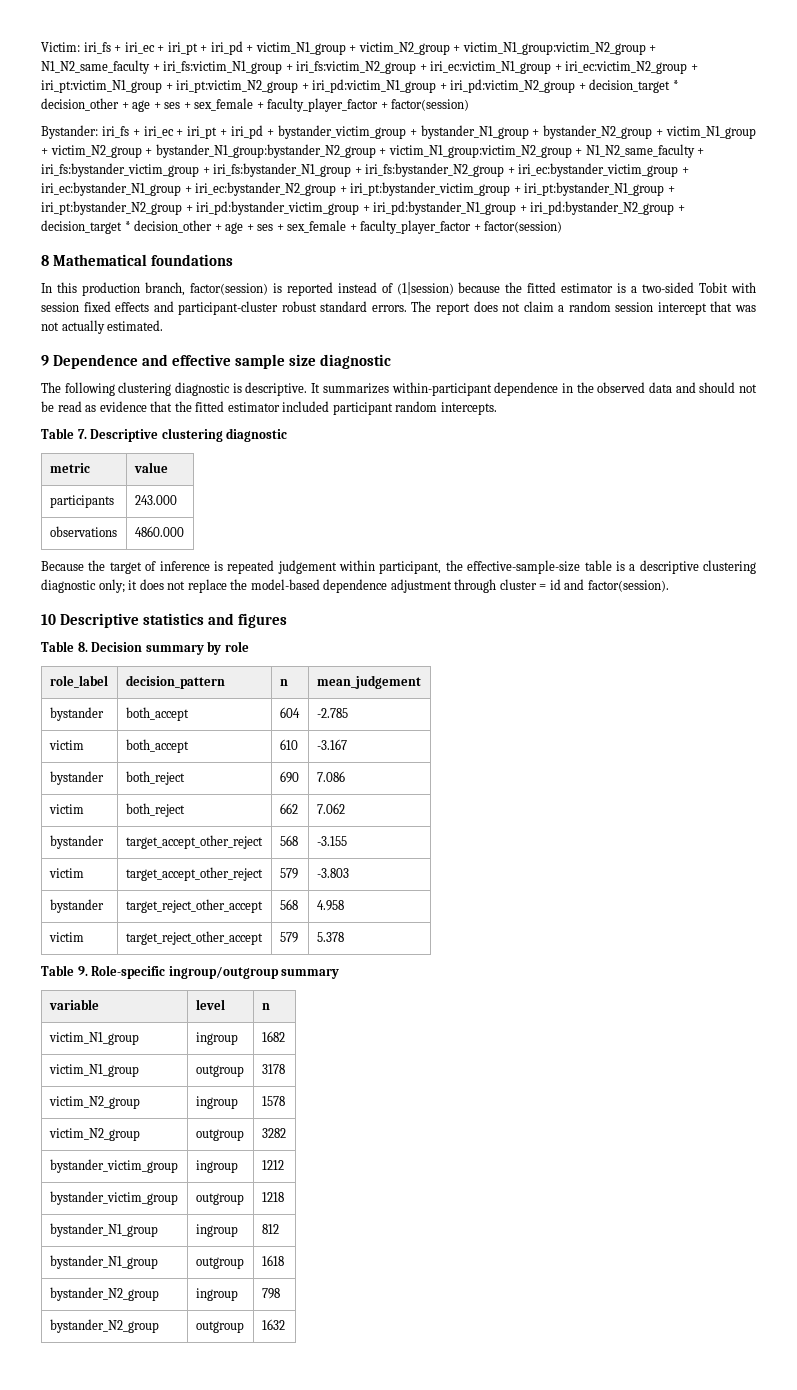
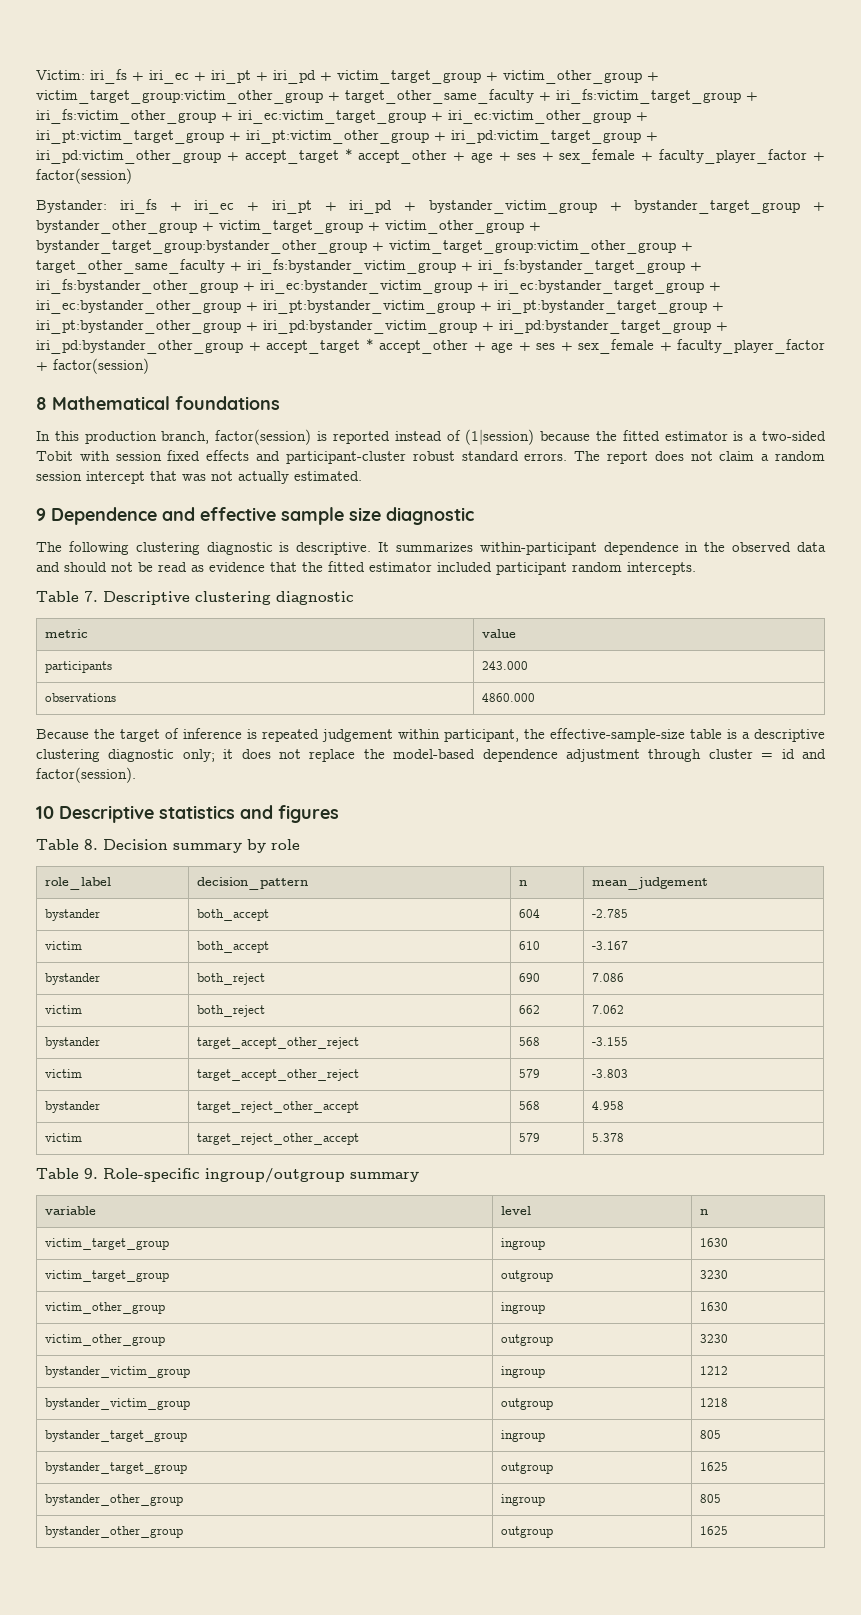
[255,42,657,55] [41,60,698,74] [41,79,679,93] [41,98,119,111] victim_N1_group + victim_N2_group + victim_N1_group:victim_N2_group + N1_N2_same_faculty + iri_fs:victim_N1_group + iri_fs:victim_N2_group + iri_ec:victim_N1_group + iri_ec:victim_N2_group + iri_pt:victim_N1_group + iri_pt:victim_N2_group + iri_pd:victim_N1_group + iri_pd:victim_N2_group + decision_target * decision_other -> [337,70,659,84] [36,89,758,104] [36,109,648,124] [36,130,658,144] [36,148,448,164] victim_target_group + victim_other_group + victim_target_group:victim_other_group + target_other_same_faculty + iri_fs:victim_target_group + iri_fs:victim_other_group + iri_ec:victim_target_group + iri_ec:victim_other_group + iri_pt:victim_target_group + iri_pt:victim_other_group + iri_pd:victim_target_group + iri_pd:victim_other_group + accept_target * accept_other
[420,125,757,139] [41,144,705,158] [41,163,689,177] [41,182,675,196] [41,201,685,215] [41,220,213,234] bystander_N1_group + bystander_N2_group + victim_N1_group + victim_N2_group + bystander_N1_group:bystander_N2_group + victim_N1_group:victim_N2_group + N1_N2_same_faculty + iri_fs:bystander_victim_group + iri_fs:bystander_N1_group + iri_fs:bystander_N2_group + iri_ec:bystander_victim_group + iri_ec:bystander_N1_group + iri_ec:bystander_N2_group + iri_pt:bystander_victim_group + iri_pt:bystander_N1_group + iri_pt:bystander_N2_group + iri_pd:bystander_victim_group + iri_pd:bystander_N1_group + iri_pd:bystander_N2_group + decision_target * decision_other -> [634,200,825,214] [36,220,541,234] [36,240,693,254] [36,259,702,274] [36,279,721,294] [36,300,724,314] [36,320,728,334] [36,338,468,354] bystander_target_group + bystander_other_group + victim_target_group + victim_other_group + bystander_target_group:bystander_other_group + victim_target_group:victim_other_group + target_other_same_faculty + iri_fs:bystander_victim_group + iri_fs:bystander_target_group + iri_fs:bystander_other_group + iri_ec:bystander_victim_group + iri_ec:bystander_target_group + iri_ec:bystander_other_group + iri_pt:bystander_victim_group + iri_pt:bystander_target_group + iri_pt:bystander_other_group + iri_pd:bystander_victim_group + iri_pd:bystander_target_group + iri_pd:bystander_other_group + accept_target * accept_other
[48,1032,139,1045] [195,1032,238,1045] [261,1031,285,1042] [48,1064,139,1077] [195,1065,244,1077] [261,1064,285,1074] [48,1096,140,1109] [195,1096,238,1109] [261,1096,285,1106] [48,1128,140,1141] [195,1129,244,1141] [261,1128,286,1138] victim_N1_group | ingroup | 1682 // victim_N1_group | outgroup | 3178 // victim_N2_group | ingroup | 1578 // victim_N2_group | outgroup | 3282 -> [45,1238,170,1250] [501,1238,546,1250] [700,1238,729,1247] [45,1270,170,1282] [501,1270,554,1282] [700,1270,729,1279] [45,1302,166,1314] [501,1302,546,1314] [700,1302,729,1311] [45,1334,166,1346] [501,1334,554,1346] [700,1334,729,1343] victim_target_group | ingroup | 1630 // victim_target_group | outgroup | 3230 // victim_other_group | ingroup | 1630 // victim_other_group | outgroup | 3230
[49,1223,158,1237] [195,1224,238,1237] [261,1224,279,1234] [49,1255,158,1269] [195,1257,244,1269] [261,1255,284,1266] [49,1287,159,1301] [195,1288,238,1301] [261,1288,280,1299] [49,1319,159,1333] [195,1321,244,1333] [261,1319,285,1330] bystander_N1_group | ingroup | 812 // bystander_N1_group | outgroup | 1618 // bystander_N2_group | ingroup | 798 // bystander_N2_group | outgroup | 1632 -> [45,1430,188,1442] [501,1430,546,1442] [700,1430,722,1439] [45,1462,188,1474] [501,1462,554,1474] [700,1462,729,1471] [45,1494,184,1506] [501,1494,546,1506] [700,1494,722,1503] [45,1526,184,1538] [501,1526,554,1538] [700,1526,729,1535] bystander_target_group | ingroup | 805 // bystander_target_group | outgroup | 1625 // bystander_other_group | ingroup | 805 // bystander_other_group | outgroup | 1625

